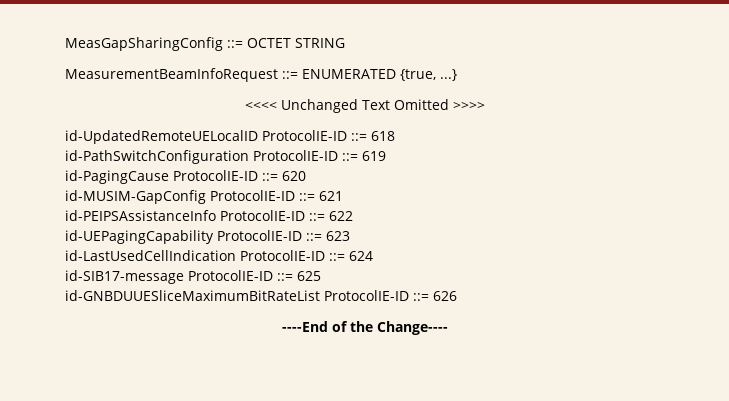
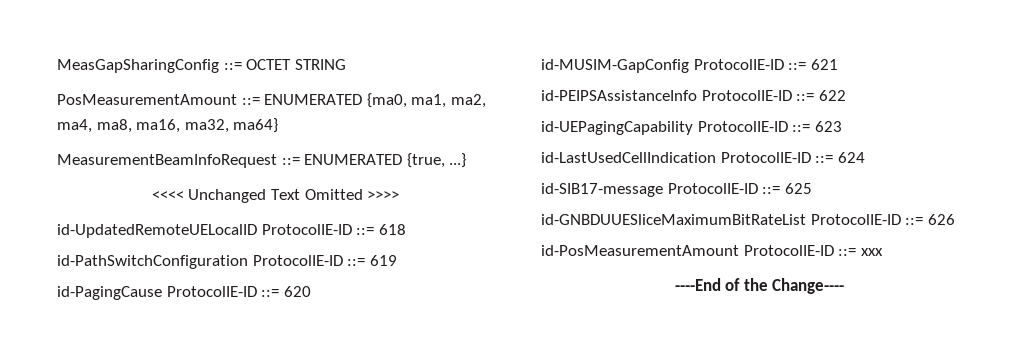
(345, 43) none -> [57,93,486,108] [57,118,279,133] // PosMeasurementAmount ::= ENUMERATED {ma0, ma1, ma2, ma4, ma8, ma16, ma32, ma64}
(457, 296) none -> [541,245,883,256] // id-PosMeasurementAmount ProtocolIE-ID ::= xxx

